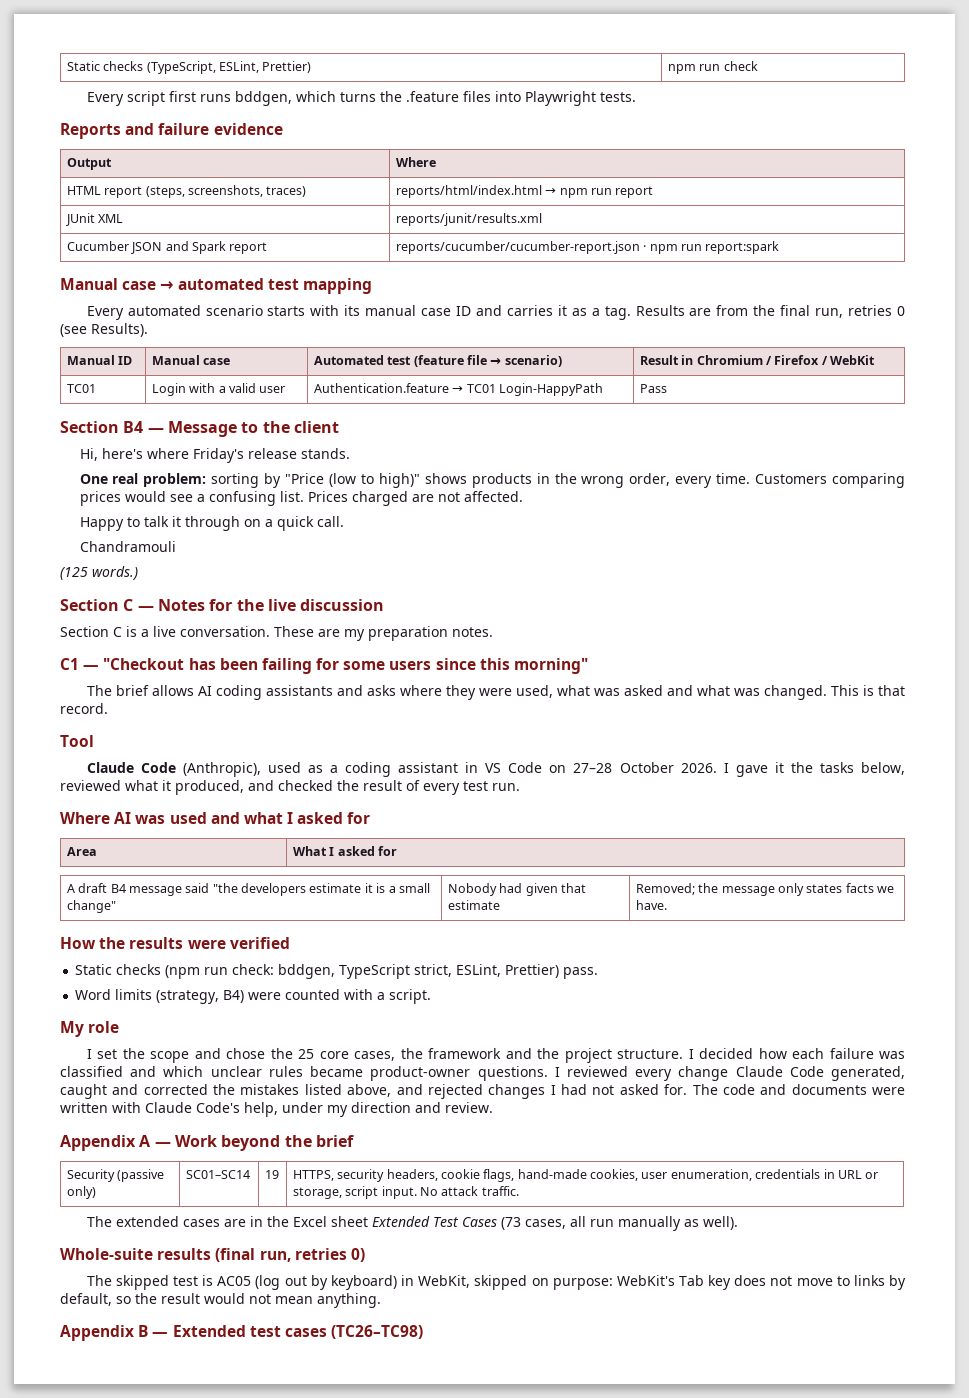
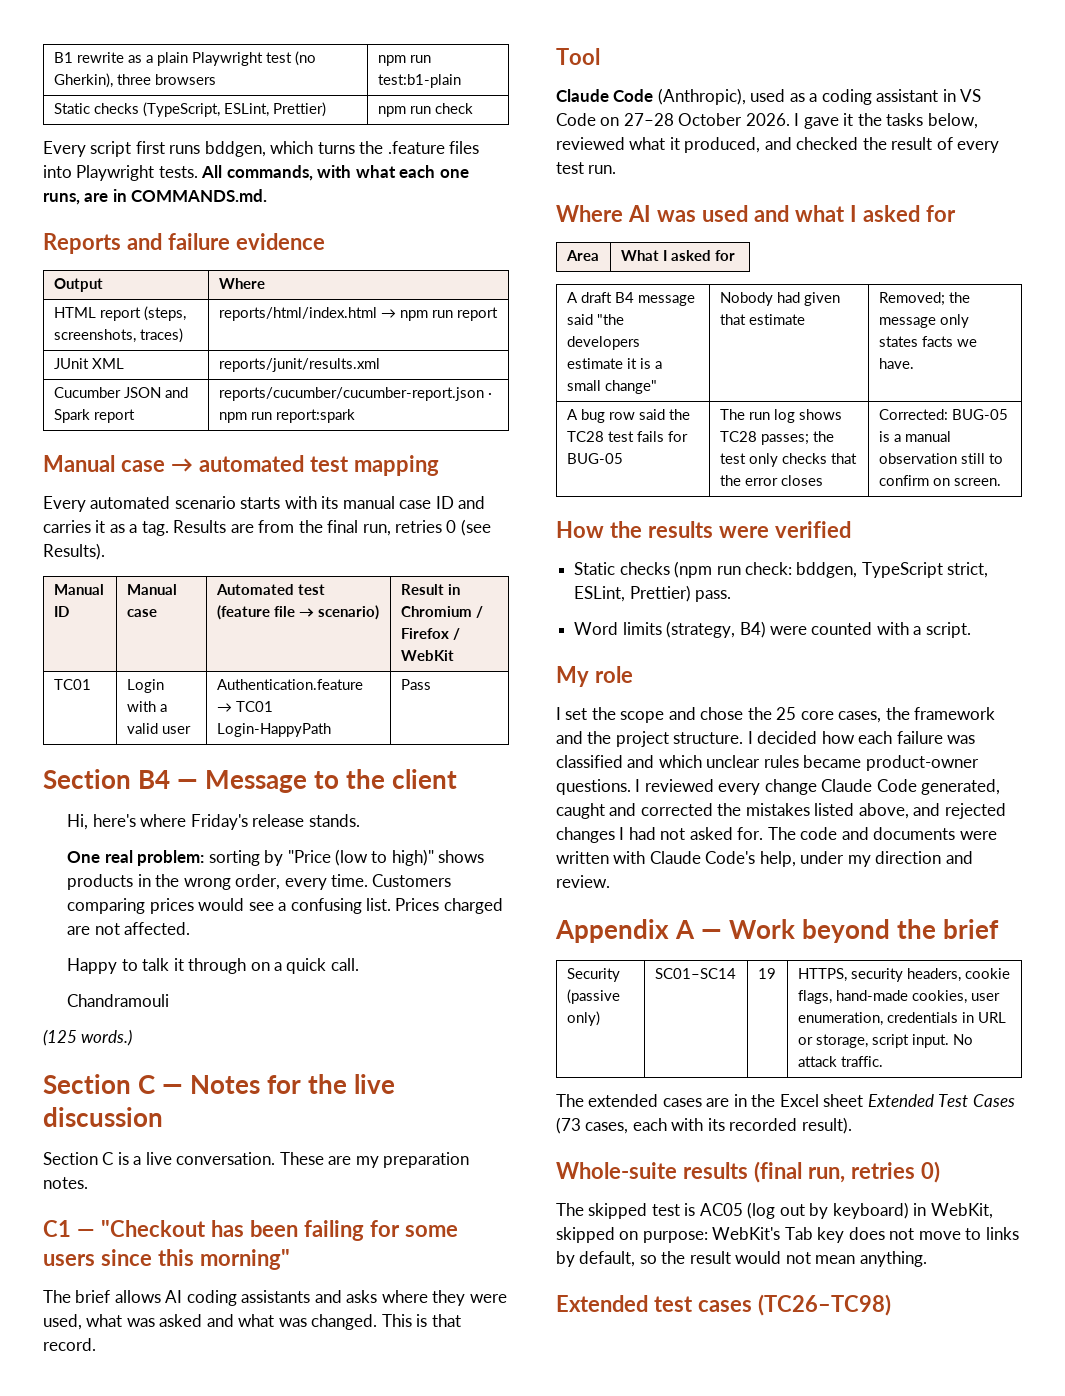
(66, 66) none -> [53,51,316,66] [53,73,216,88] [377,55,431,66] [377,74,461,88] B1 rewrite as a plain Playwright test (no Gherkin), three browsers | npm run test:b1-plain //
(636, 97) none -> [201,165,469,181] [43,189,268,205] All commands, with what each one runs, are in COMMANDS.md.
(667, 905) none -> [566,409,690,423] [566,431,688,442] [566,453,623,464] [719,409,842,423] [719,431,834,445] [719,453,857,467] [719,475,823,486] [878,409,1008,420] [878,431,951,442] [878,453,1003,464] [878,475,1001,486] // A bug row said the TC28 test fails for BUG-05 | The run log shows TC28 passes; the test only checks that the error closes | Corrected: BUG-05 is a manual observation still to confirm on screen.
[569,1216,738,1231] all run manually as well). -> [632,1117,852,1134] each with its recorded result).
[60,1325,169,1341] Appendix B — -> (927, 1259) none

